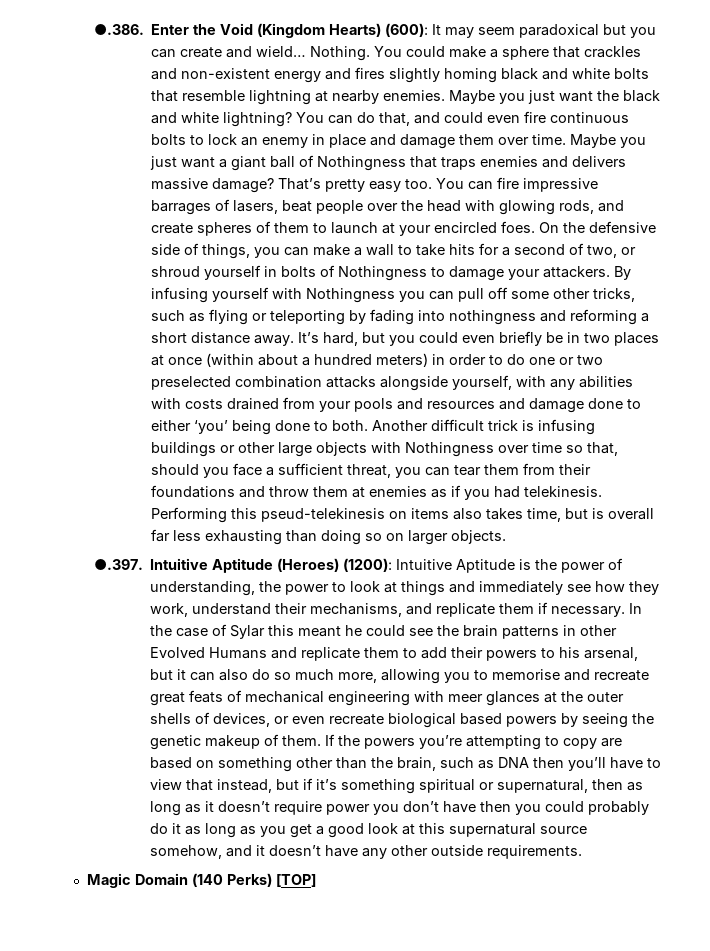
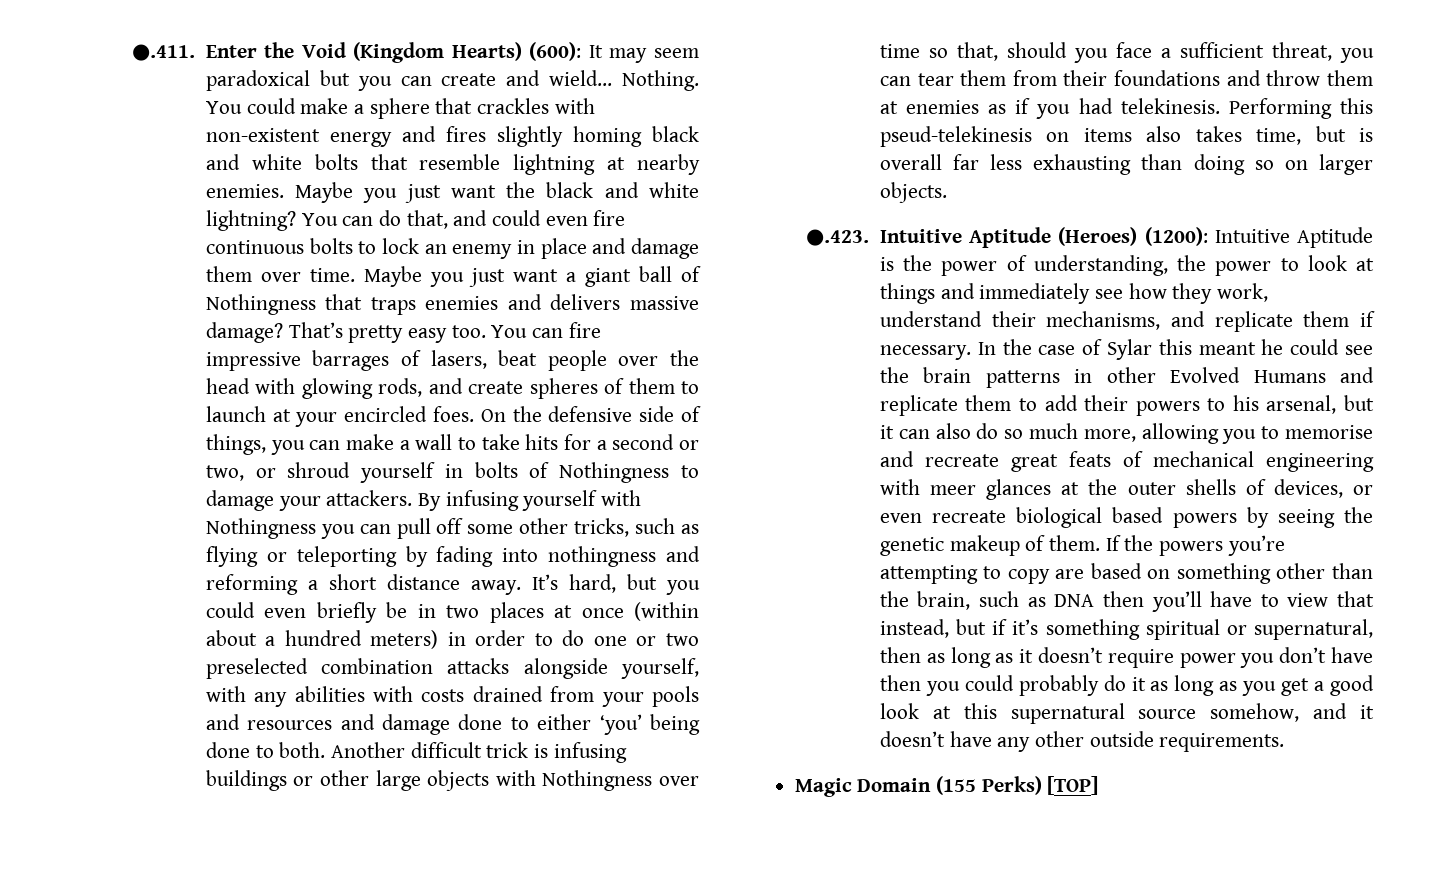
[94,24,145,35] ●.386. -> [132,44,196,61] ●.411.
[151,68,178,80] and -> [554,98,595,114] with
[569,243,585,255] of -> [678,440,699,450] or
[94,559,144,570] ●.397. -> [806,229,870,246] ●.423.
[192,873,224,887] (140 -> [936,776,977,795] (155

